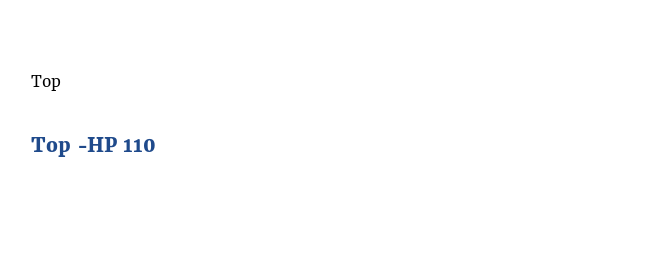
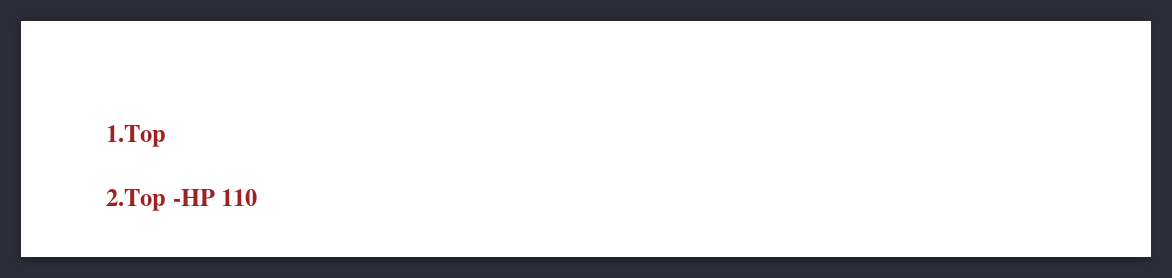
[31,75,61,91] [31,137,71,157] Top // Top -> [106,125,166,147] [106,189,166,211] 1.Top // 2.Top

